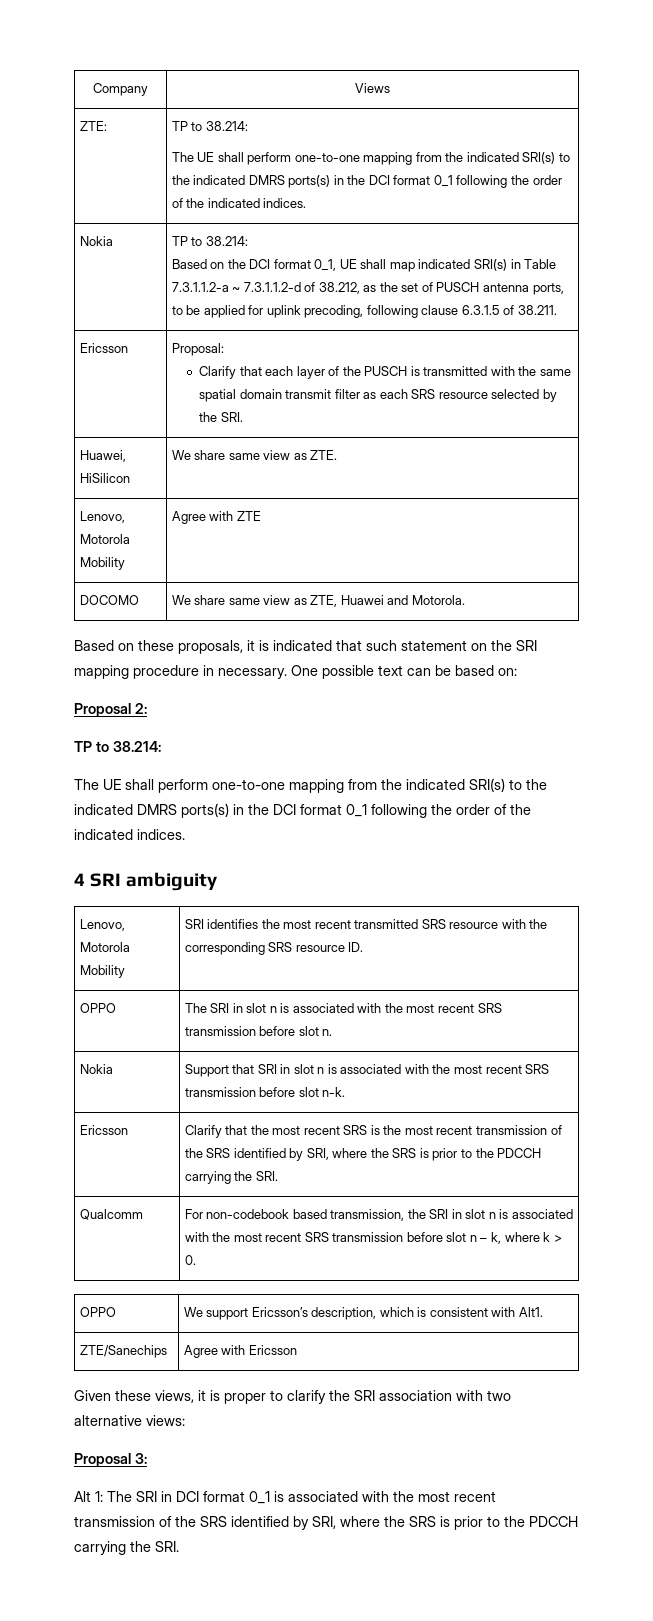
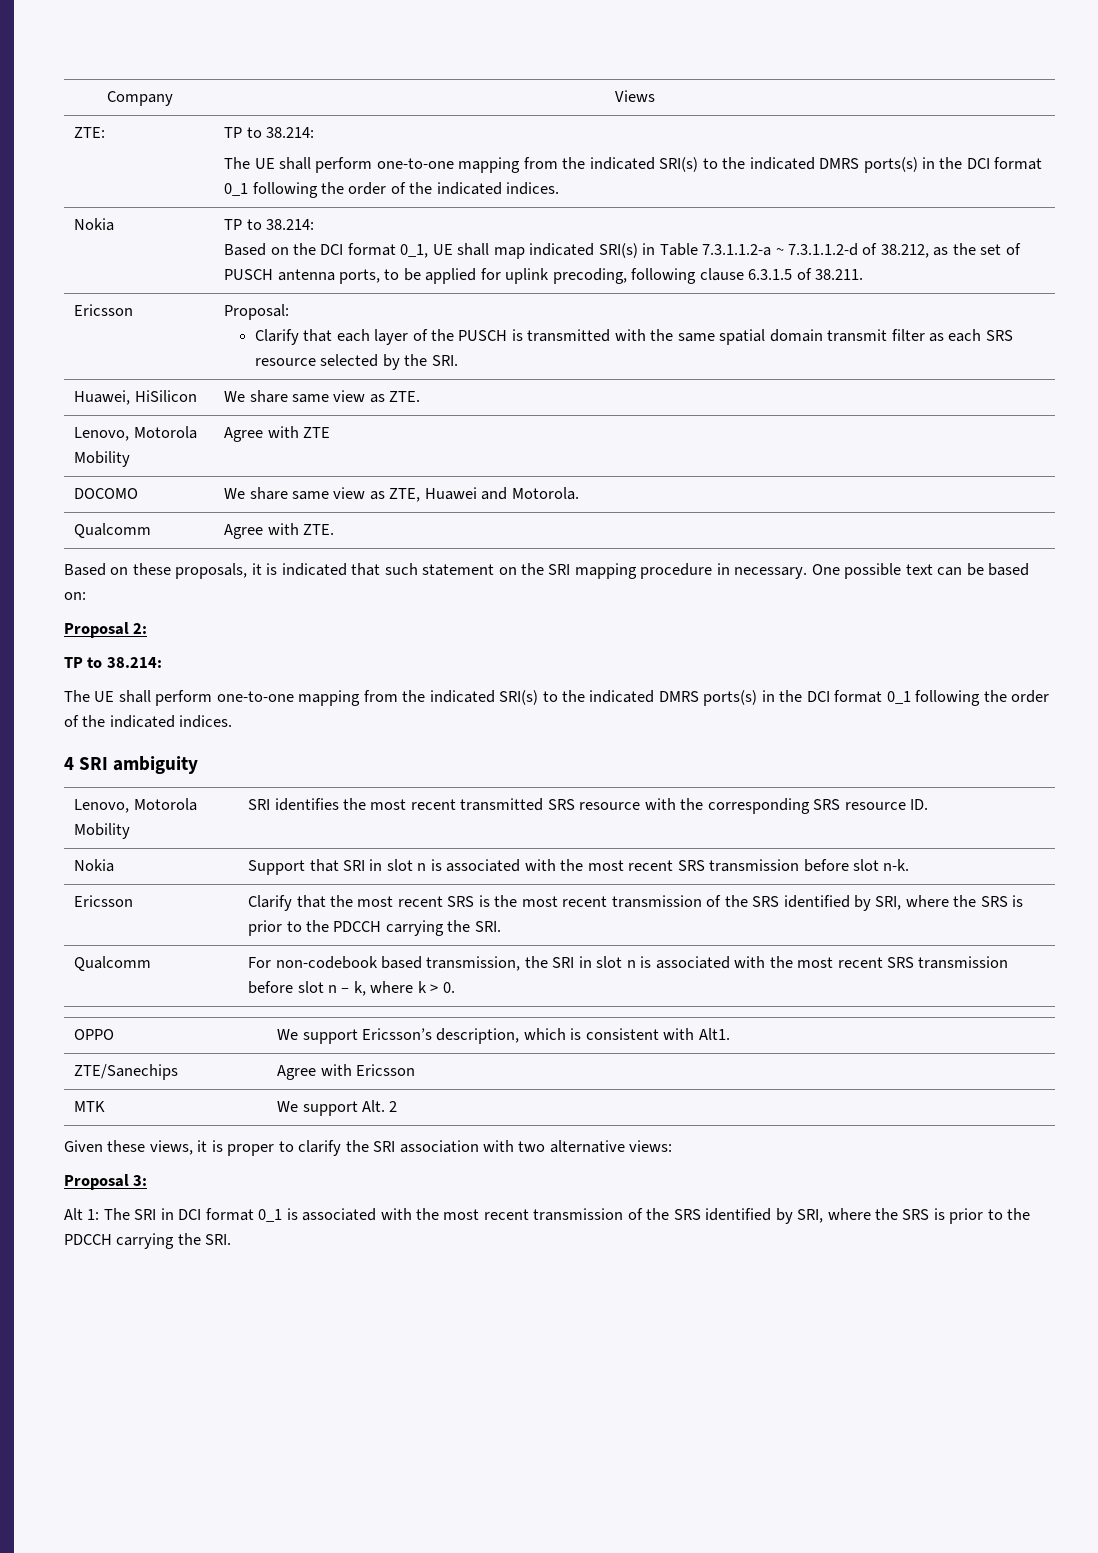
(465, 600) none -> [74,523,152,538] [224,523,335,539] // Qualcomm | Agree with ZTE.
[79,1003,116,1013] [184,1003,502,1013] [184,1026,333,1036] // OPPO | The SRI in slot n is associated with the most recent SRS transmission before slot n. -> (929, 804) none
(297, 1350) none -> [74,1101,106,1112] [277,1100,398,1116] // MTK | We support Alt. 2

